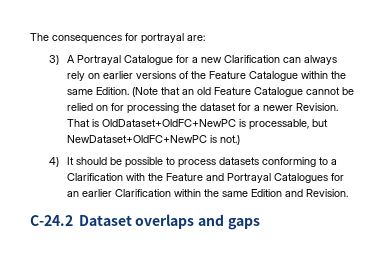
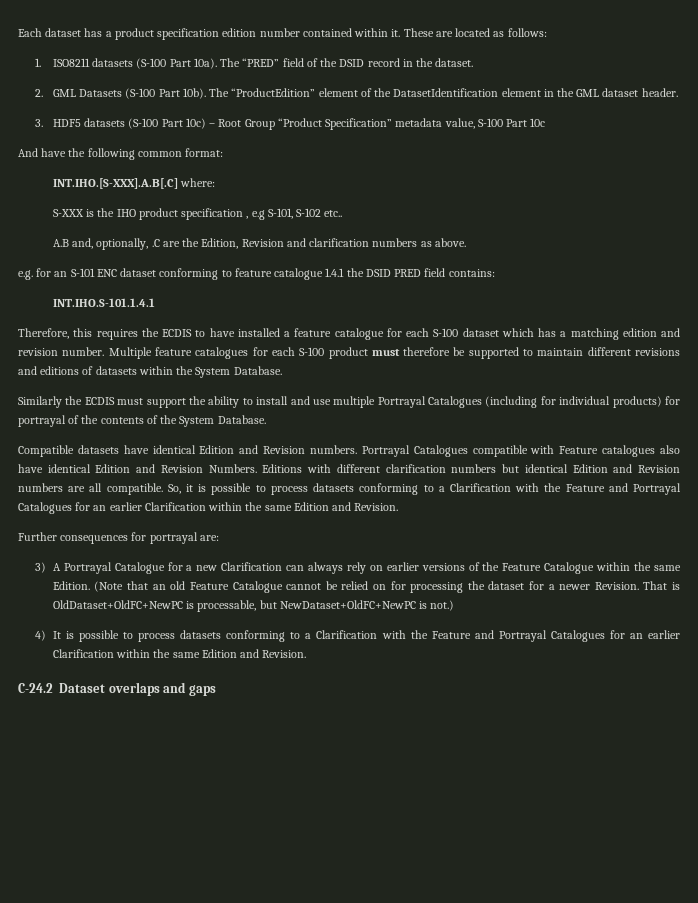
[30,33,49,41] The -> [18,28,547,40] [35,58,474,69] [35,88,678,99] [35,118,546,130] [18,148,224,160] [52,178,216,189] [52,208,343,220] [52,238,466,250] [18,268,495,280] [52,298,155,307] [18,328,680,340] [18,347,680,359] [18,366,282,378] [18,396,681,408] [18,415,266,427] [18,445,680,457] [18,464,681,473] [18,483,682,495] [18,502,399,514] [18,532,57,541] Each dataset has a product specification edition number contained within it. These are located as follows: // 1. ISO8211 datasets (S-100 Part 10a). The “PRED” field of the DSID record in the dataset. // 2. GML Datasets (S-100 Part 10b). The “ProductEdition” element of the DatasetIdentification element in the GML dataset header. // 3. HDF5 datasets (S-100 Part 10c) – Root Group “Product Specification” metadata value, S-100 Part 10c // And have the following common format: // INT.IHO.[S-XXX].A.B[.C] where: // S-XXX is the IHO product specification , e.g S-101, S-102 etc.. // A.B and, optionally, .C are the Edition, Revision and clarification numbers as above. // e.g. for an S-101 ENC dataset conforming to feature catalogue 1.4.1 the DSID PRED field contains: // INT.IHO.S-101.1.4.1 // Therefore, this requires the ECDIS to have installed a feature catalogue for each S-100 dataset which has a matching edition and revision number. Multiple feature catalogues for each S-100 product must therefore be supported to maintain different revisions and editions of datasets within the System Database. // Similarly the ECDIS must support the ability to install and use multiple Portrayal Catalogues (including for individual products) for portrayal of the contents of the System Database. // Compatible datasets have identical Edition and Revision numbers. Portrayal Catalogues compatible with Feature catalogues also have identical Edition and Revision Numbers. Editions with different clarification numbers but identical Edition and Revision numbers are all compatible. So, it is possible to process datasets conforming to a Clarification with the Feature and Portrayal Catalogues for an earlier Clarification within the same Edition and Revision. // Further
[76,157,123,165] should be -> [65,631,74,639] is

